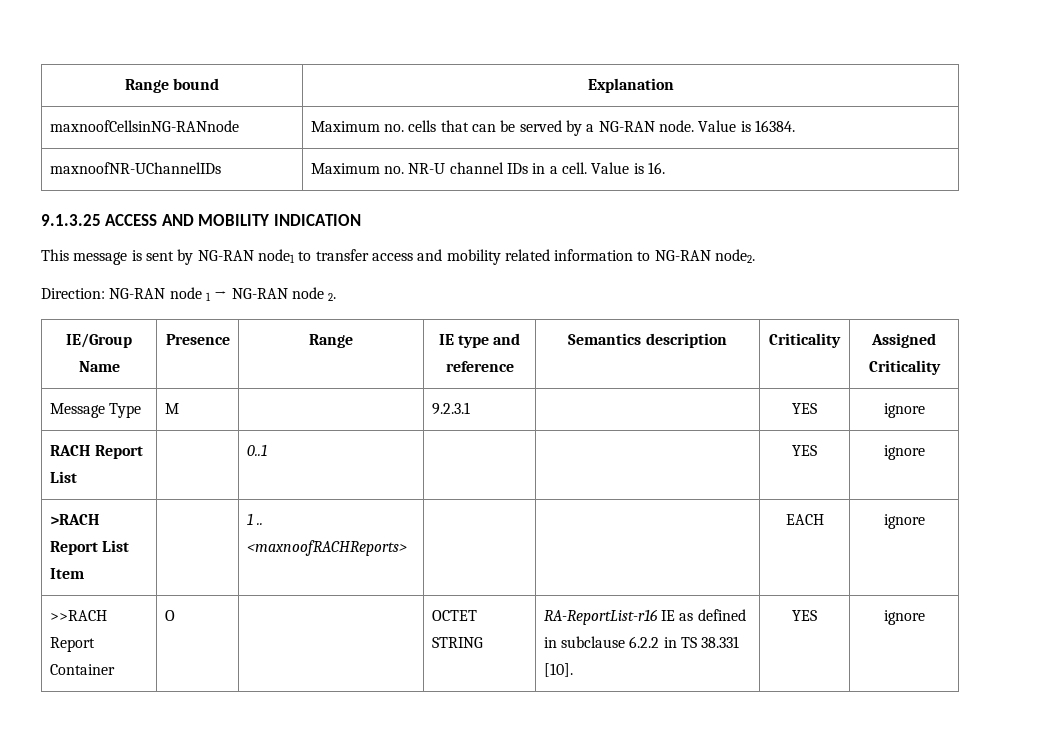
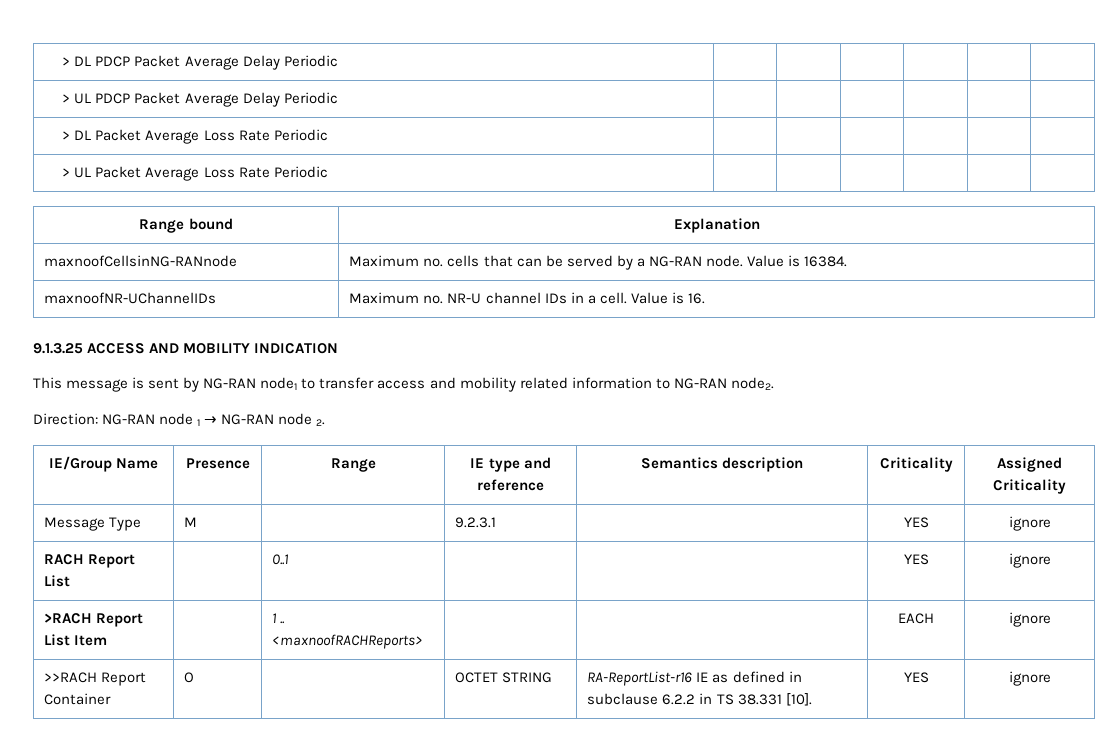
(124, 86) none -> [62,55,338,70] [62,92,338,107] [62,129,328,144] [62,166,328,181] > DL PDCP Packet Average Delay Periodic | | | | | | // > UL PDCP Packet Average Delay Periodic | | | | | | // > DL Packet Average Loss Rate Periodic | | | | | | // > UL Packet Average Loss Rate Periodic | | | | | | //

